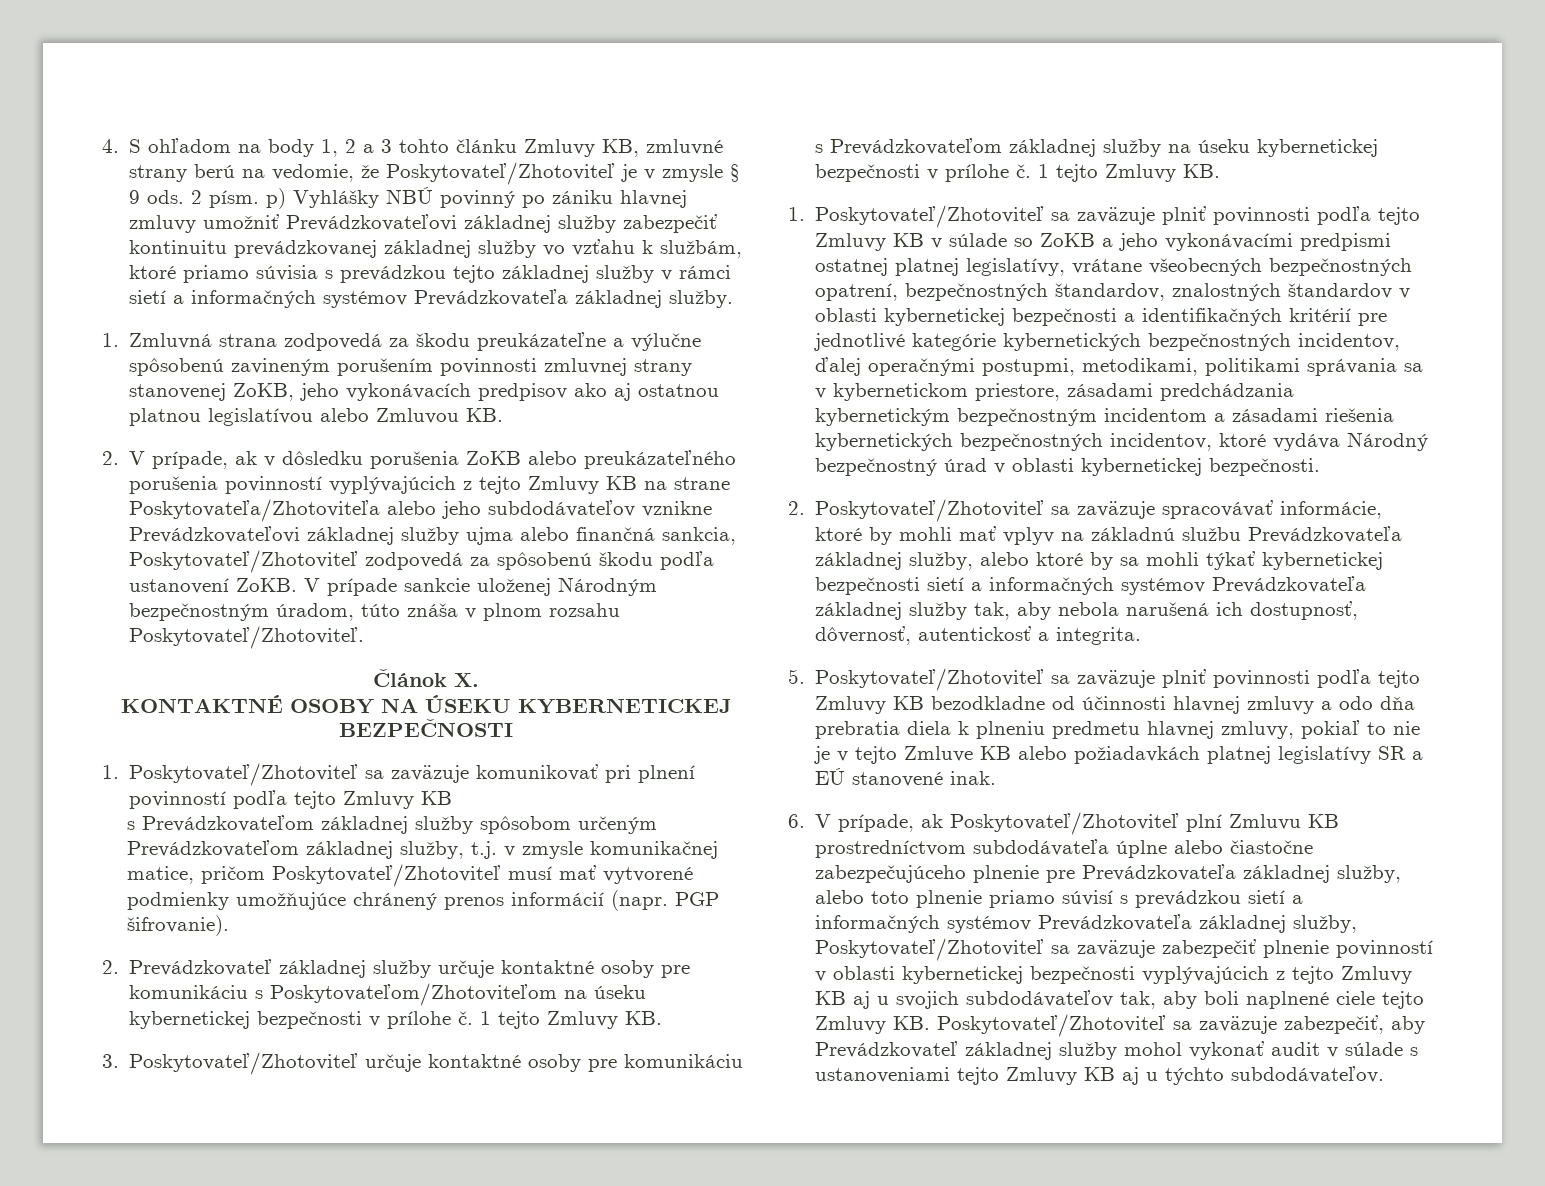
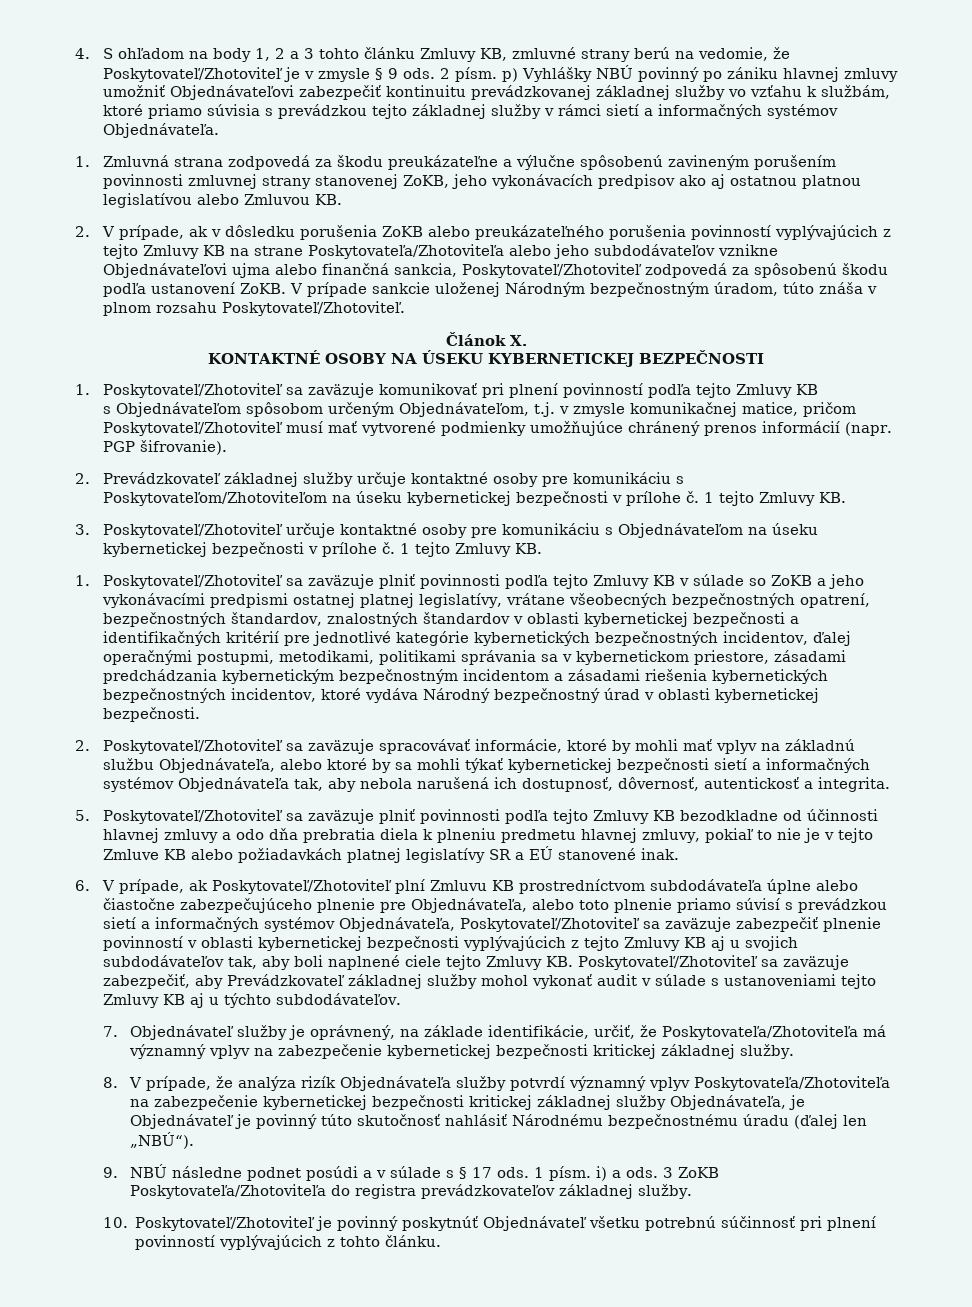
[286,214,617,233] Prevádzkovateľovi základnej služby -> [169,85,294,100] Objednávateľovi
[414,289,734,308] Prevádzkovateľa základnej služby. -> [102,123,219,138] Objednávateľa.
[129,526,460,545] Prevádzkovateľovi základnej služby -> [102,263,227,278] Objednávateľovi
[142,815,658,834] [127,840,465,859] Prevádzkovateľom základnej služby spôsobom určeným Prevádzkovateľom základnej služby, -> [115,402,529,417] Objednávateľom spôsobom určeným Objednávateľom,
[830,138,1162,157] Prevádzkovateľom základnej služby -> [617,523,743,538] Objednávateľom
[1248,526,1403,543] [815,552,974,570] Prevádzkovateľa základnej služby, -> [158,758,275,773] Objednávateľa,
[1212,576,1367,593] [815,602,968,620] Prevádzkovateľa základnej služby -> [177,777,289,792] Objednávateľa
[1082,864,1402,883] Prevádzkovateľa základnej služby, -> [410,898,527,913] Objednávateľa,
[1038,914,1358,933] Prevádzkovateľa základnej služby, -> [338,917,455,932] Objednávateľa,
(1385, 1074) none -> [102,1025,887,1040] [129,1044,795,1059] [102,1076,891,1091] [130,1095,806,1110] [130,1114,868,1129] [130,1132,195,1149] [102,1164,720,1181] [130,1184,693,1199] [102,1216,877,1231] [135,1235,442,1250] // 7. Objednávateľ služby je oprávnený, na základe identifikácie, určiť, že Poskytovateľa/Zhotoviteľa má významný vplyv na zabezpečenie kybernetickej bezpečnosti kritickej základnej služby. // 8. V prípade, že analýza rizík Objednávateľa služby potvrdí významný vplyv Poskytovateľa/Zhotoviteľa na zabezpečenie kybernetickej bezpečnosti kritickej základnej služby Objednávateľa, je Objednávateľ je povinný túto skutočnosť nahlásiť Národnému bezpečnostnému úradu (ďalej len „NBÚ“). // 9. NBÚ následne podnet posúdi a v súlade s § 17 ods. 1 písm. i) a ods. 3 ZoKB Poskytovateľa/Zhotoviteľa do registra prevádzkovateľov základnej služby. // 10. Poskytovateľ/Zhotoviteľ je povinný poskytnúť Objednávateľ všetku potrebnú súčinnosť pri plnení povinností vyplývajúcich z tohto článku.

